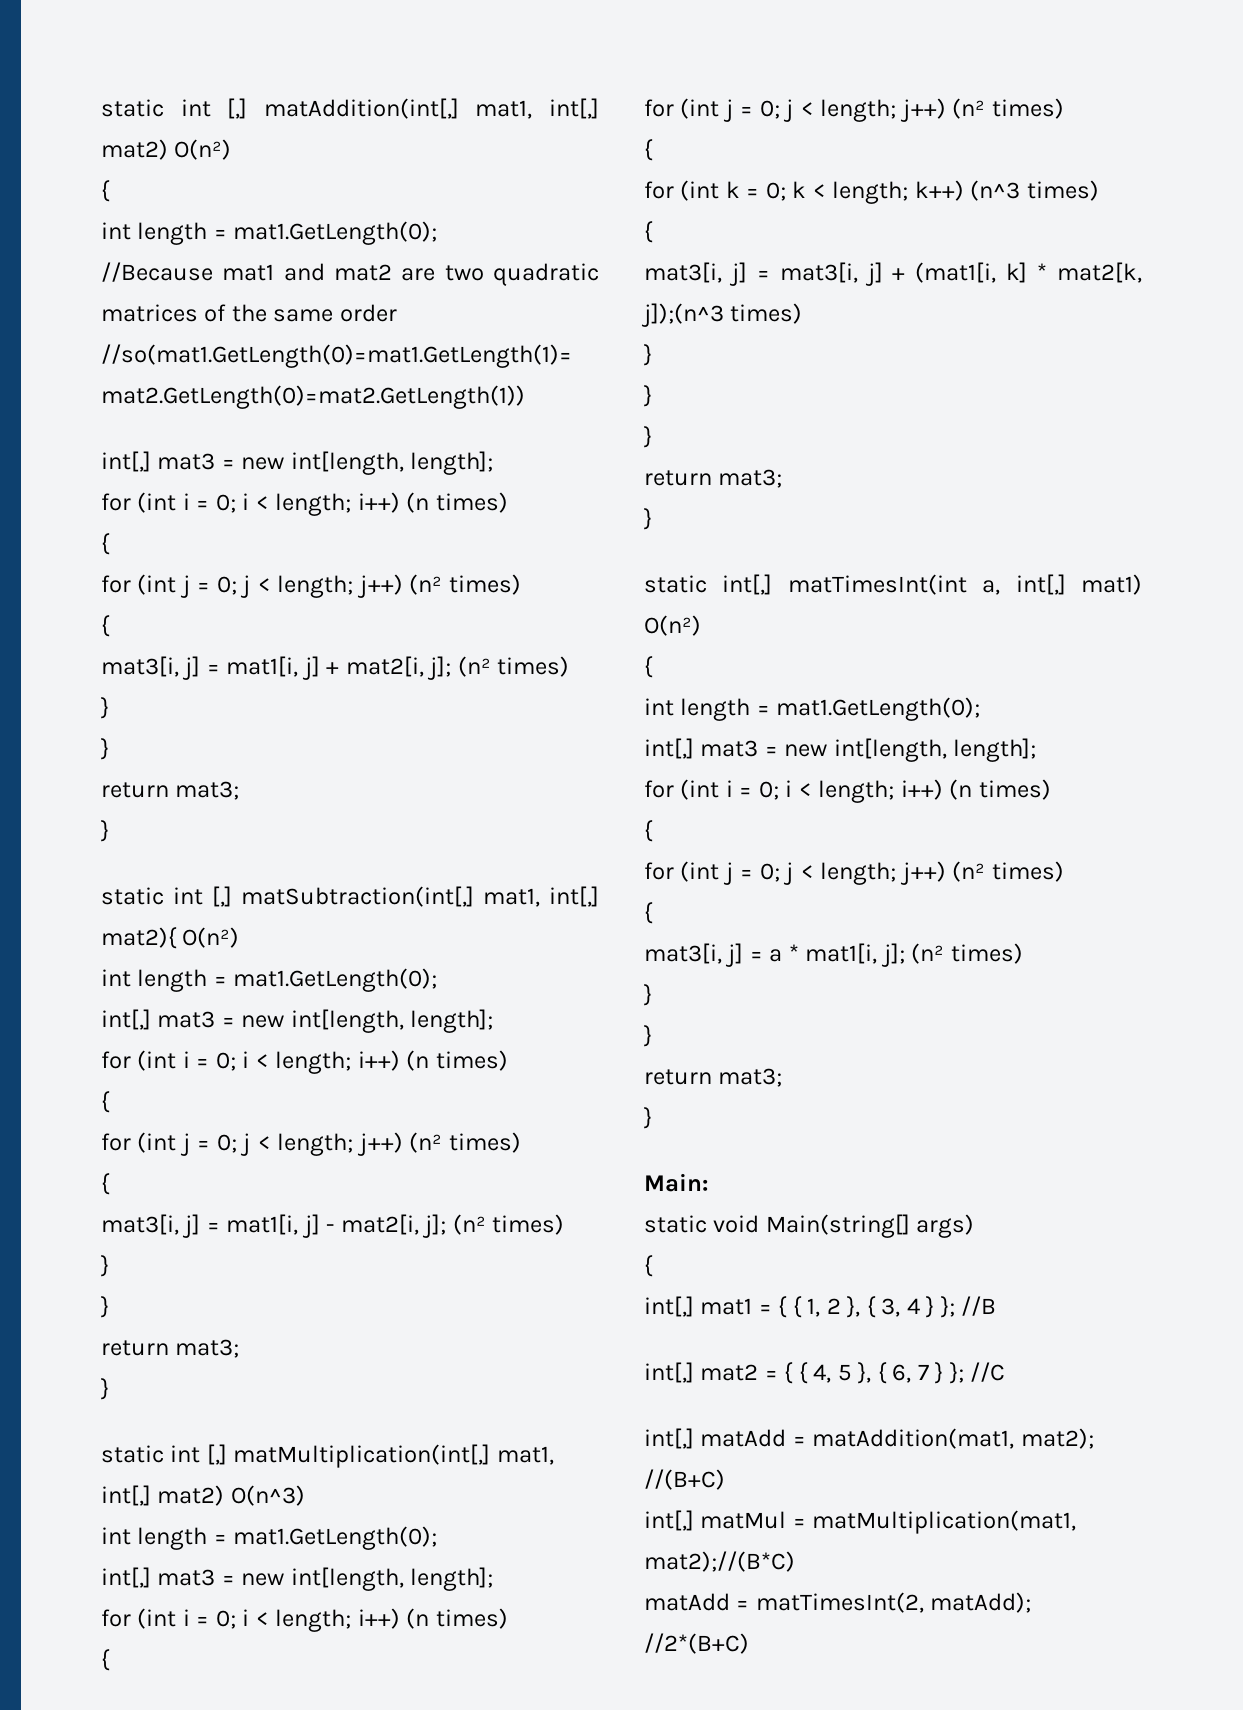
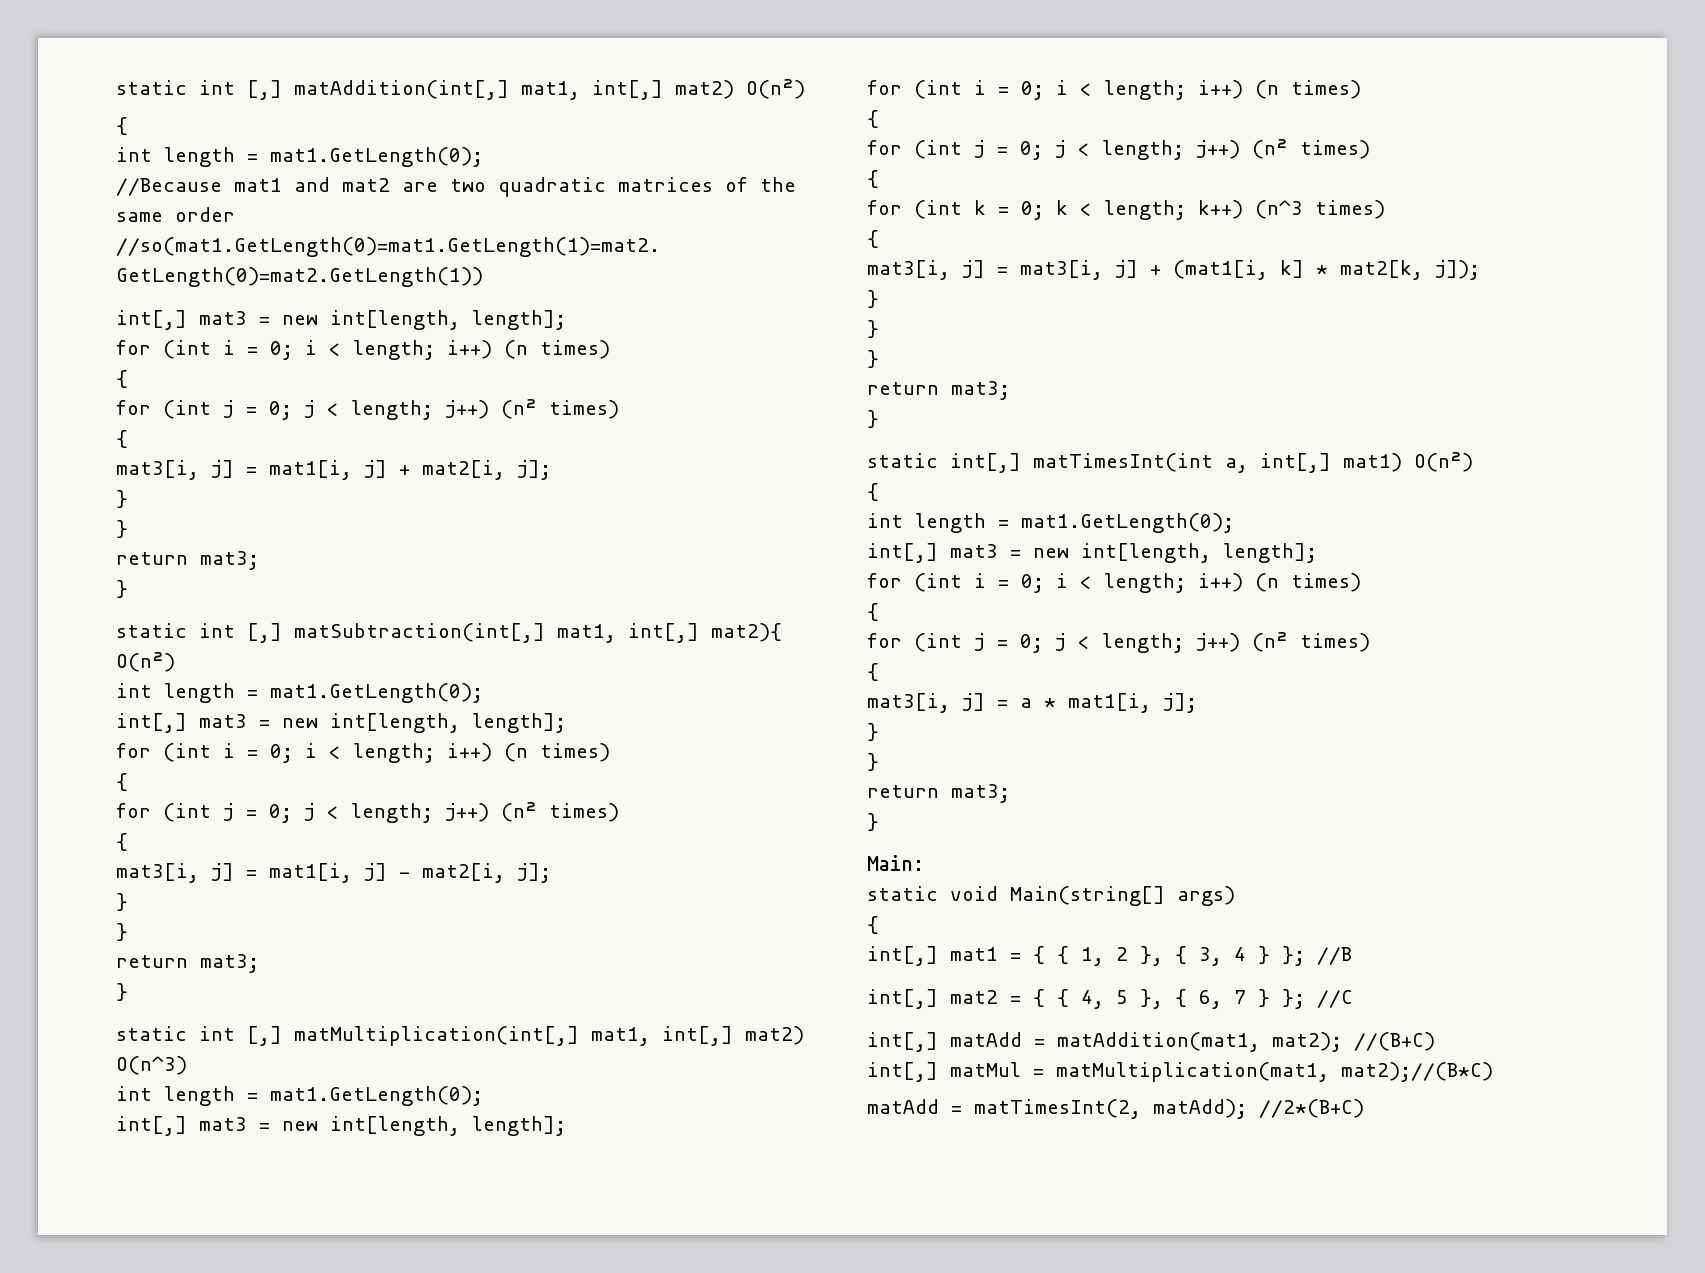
[457,656,570,677] (n² times) -> (551, 470) none
[452,1214,565,1235] (n² times) -> (551, 873) none
[641,303,803,327] j]);(n^3 times) -> [1435,260,1480,280] j]);
[911,943,1023,964] (n² times) -> (1197, 703) none

